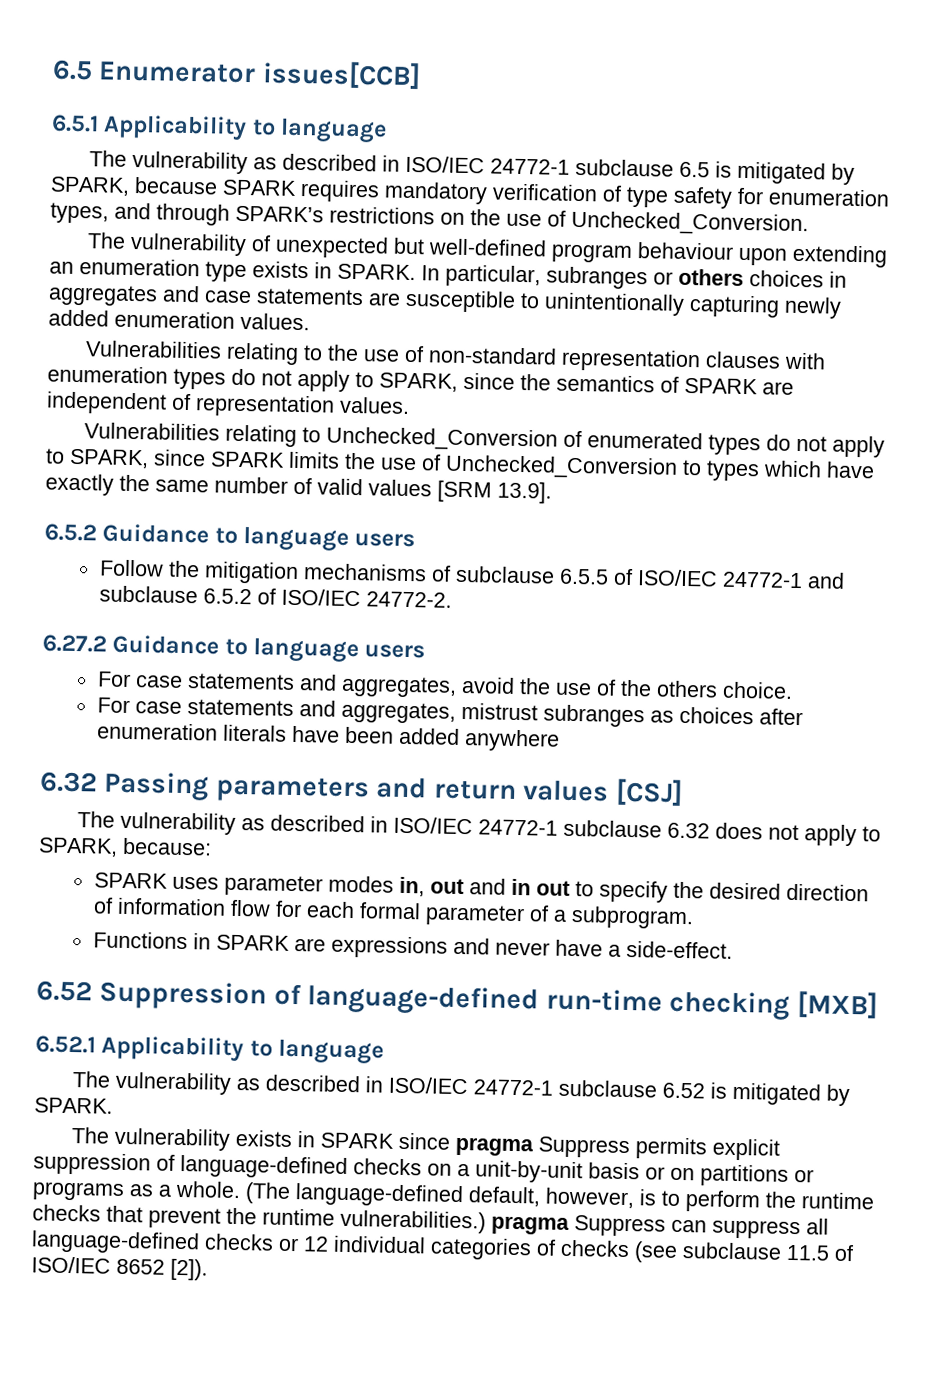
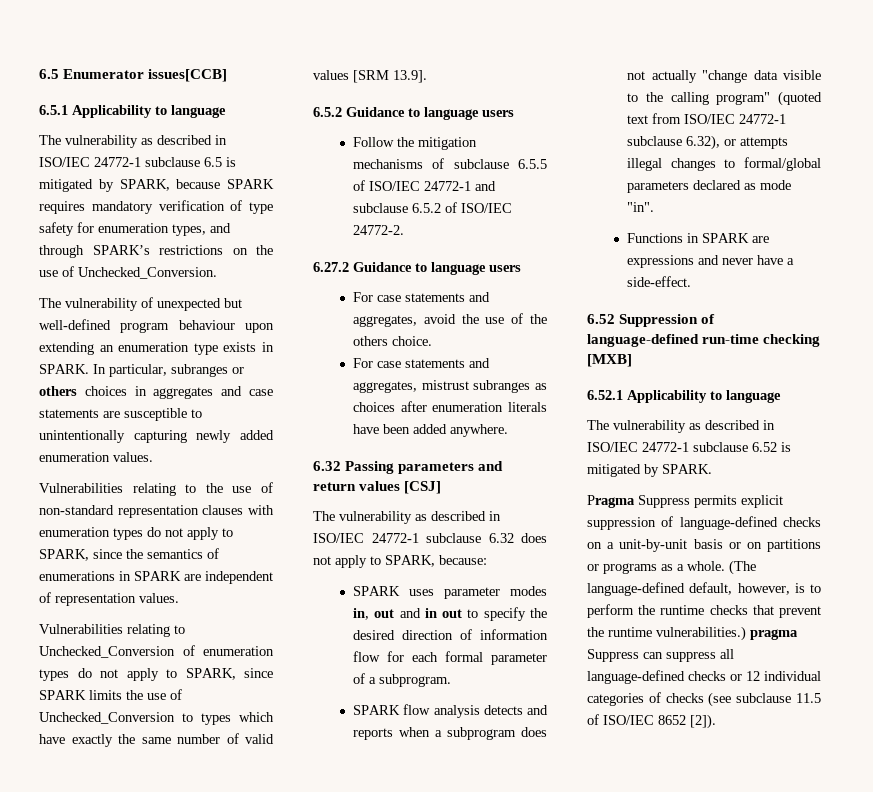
(679, 384) none -> [39,571,131,581] enumerations in
[586,431,703,450] enumerated -> [203,646,274,656] enumeration
[463,729,560,752] anywhere -> [450,424,509,437] anywhere.
(694, 917) none -> [353,704,548,718] [353,727,547,740] [627,70,821,83] [627,91,822,106] [627,113,787,124] [627,135,789,150] [627,157,821,171] [627,180,792,193] [627,202,655,212] // SPARK flow analysis detects and reports when a subprogram does not actually "change data visible to the calling program" (quoted text from ISO/IEC 24772-1 subclause 6.32), or attempts illegal changes to formal/global parameters declared as mode "in".
[70,1127,534,1157] The vulnerability exists in SPARK since pragma -> [587,495,635,508] Pragma

